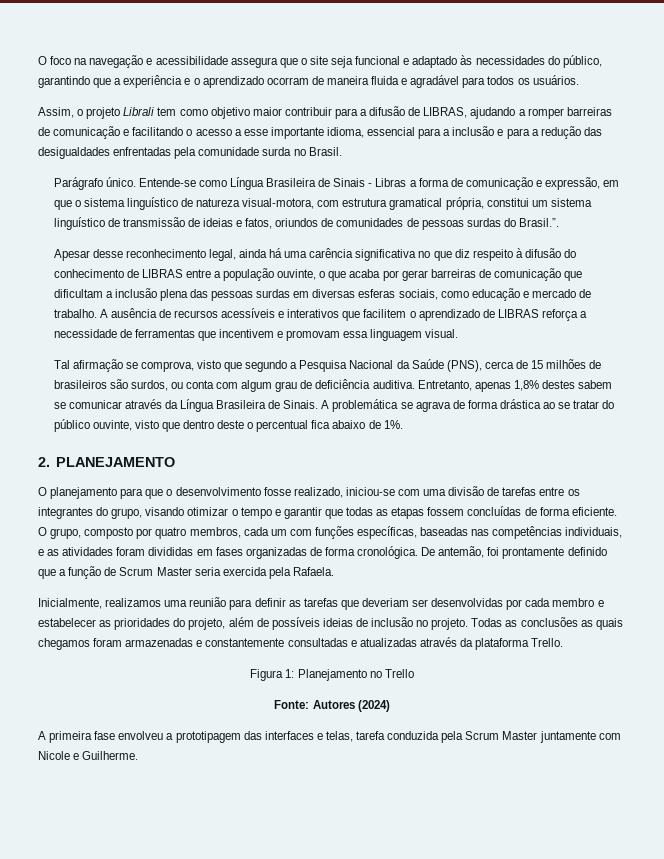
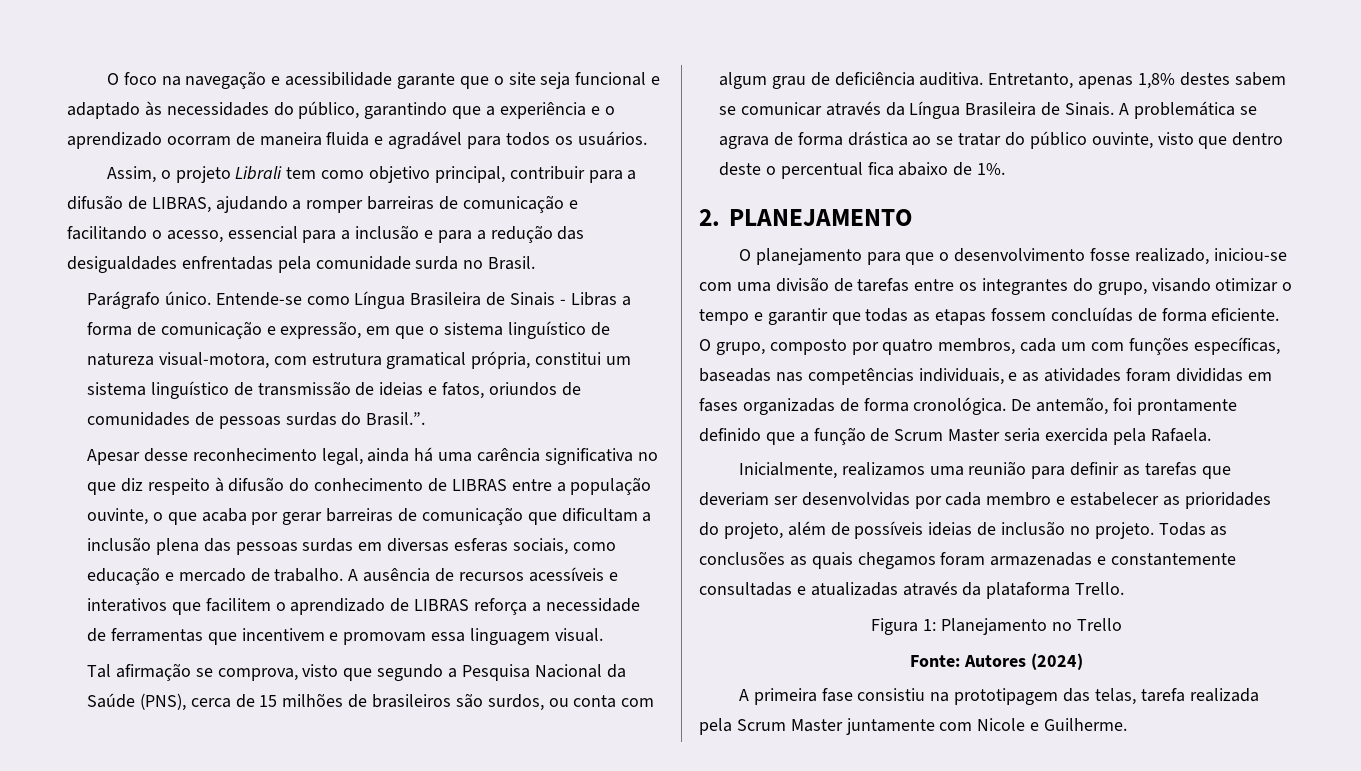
[230,57,278,68] assegura -> [396,73,455,89] garante
[252,107,282,116] maior -> [434,166,505,183] principal,
[195,127,364,139] acesso a esse importante idioma, -> [166,230,223,243] acesso,
[118,731,323,743] envolveu a prototipagem das interfaces e -> [857,688,1090,705] consistiu na prototipagem das
[387,731,440,740] conduzida -> [1189,688,1259,702] realizada

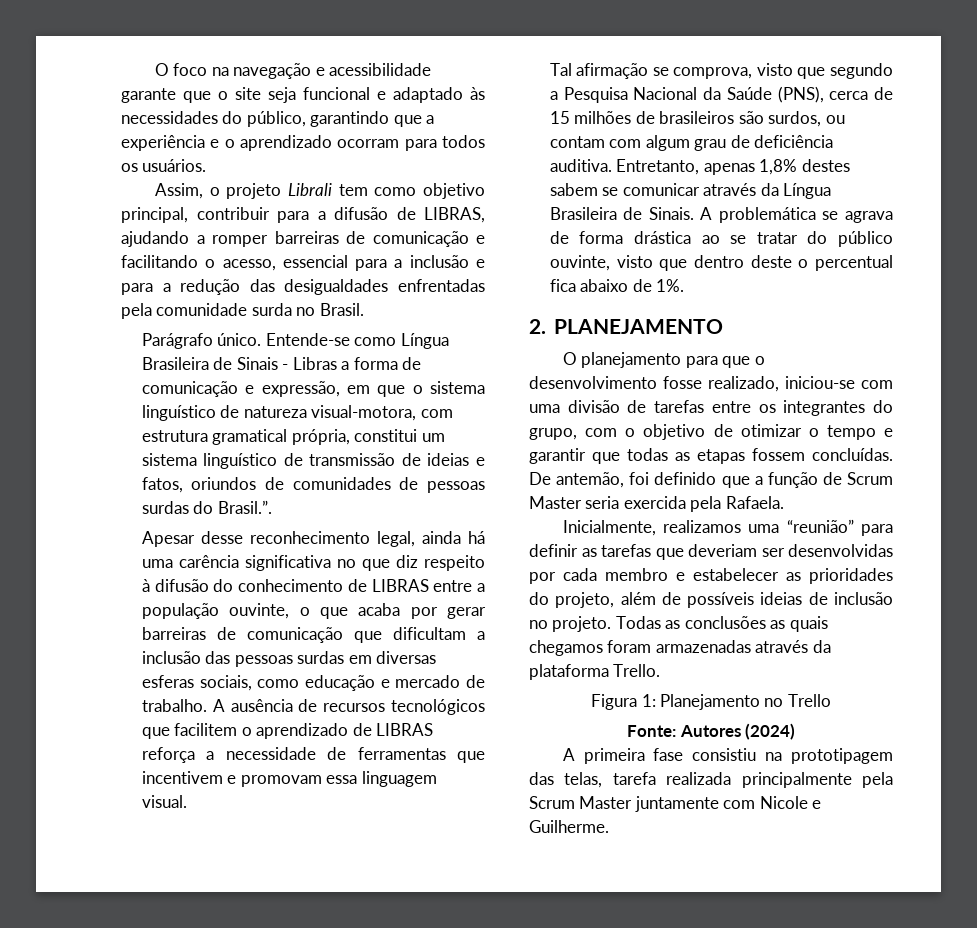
[235,131,463,149] de maneira fluida e agradável -> (400, 143) none
[155,538,199,555] plena -> (201, 657) none
[528,567,618,582] [86,598,167,612] acessíveis e interativos -> [390,699,485,715] tecnológicos
[573,695,617,708] conta -> [549,136,605,148] contam
[1151,278,1211,292] visando -> [585,424,733,440] com o objetivo de
[1050,307,1280,322] [699,337,1280,355] [699,368,1272,385] [699,397,1007,415] concluídas de forma eficiente. O grupo, composto por quatro membros, cada um com funções específicas, baseadas nas competências individuais, e as atividades foram divididas em fases organizadas de forma cronológica. -> [812,448,893,461] concluídas.
[1136,399,1237,415] prontamente -> (650, 478) none
[968,461,1027,476] reunião -> [786,519,854,533] “reunião”
[1097,553,1237,566] [699,582,898,596] e constantemente consultadas e atualizadas -> (751, 646) none
(1259, 695) none -> [741,772,852,788] principalmente

